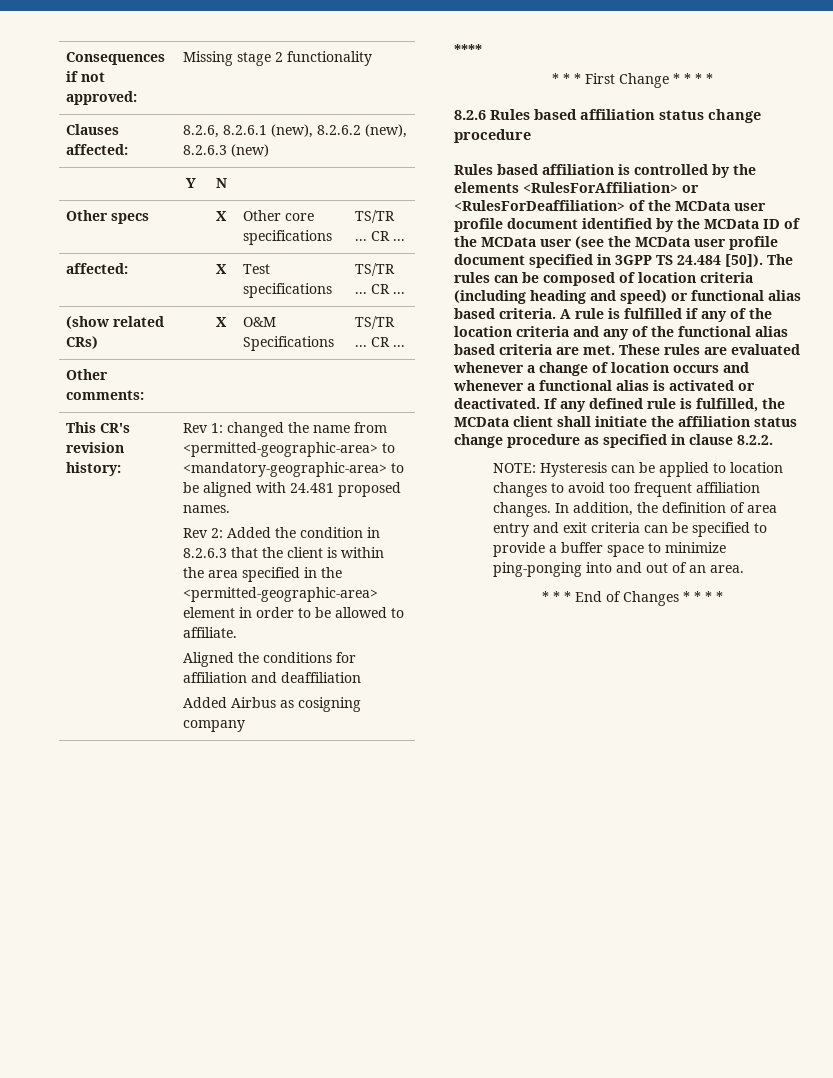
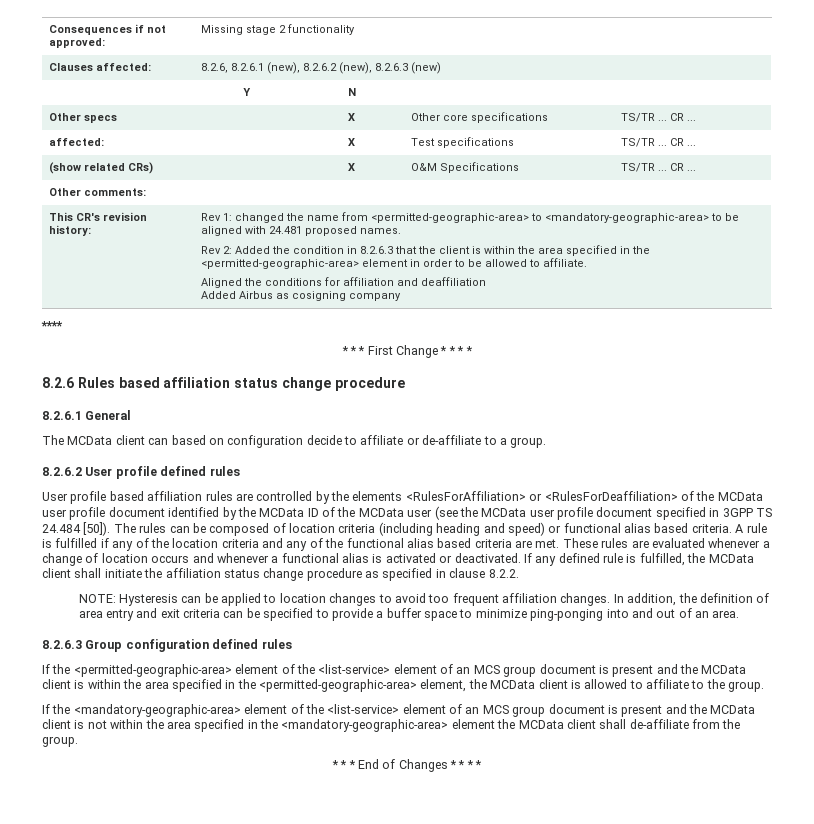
[454,164,630,175] Rules based affiliation is -> [42,410,132,420] [42,435,547,448] [42,466,240,479] [42,491,253,504] 8.2.6.1 General // The MCData client can based on configuration decide to affiliate or de-affiliate to a group. // 8.2.6.2 User profile defined rules // User profile based affiliation rules are
(744, 569) none -> [42,639,292,652] [42,664,747,677] [42,679,765,692] [42,704,756,717] [42,719,741,732] [42,736,78,747] // 8.2.6.3 Group configuration defined rules // If the <permitted-geographic-area> element of the <list-service> element of an MCS group document is present and the MCData client is within the area specified in the <permitted-geographic-area> element, the MCData client is allowed to affiliate to the group. // If the <mandatory-geographic-area> element of the <list-service> element of an MCS group document is present and the MCData client is not within the area specified in the <mandatory-geographic-area> element the MCData client shall de-affiliate from the group.

